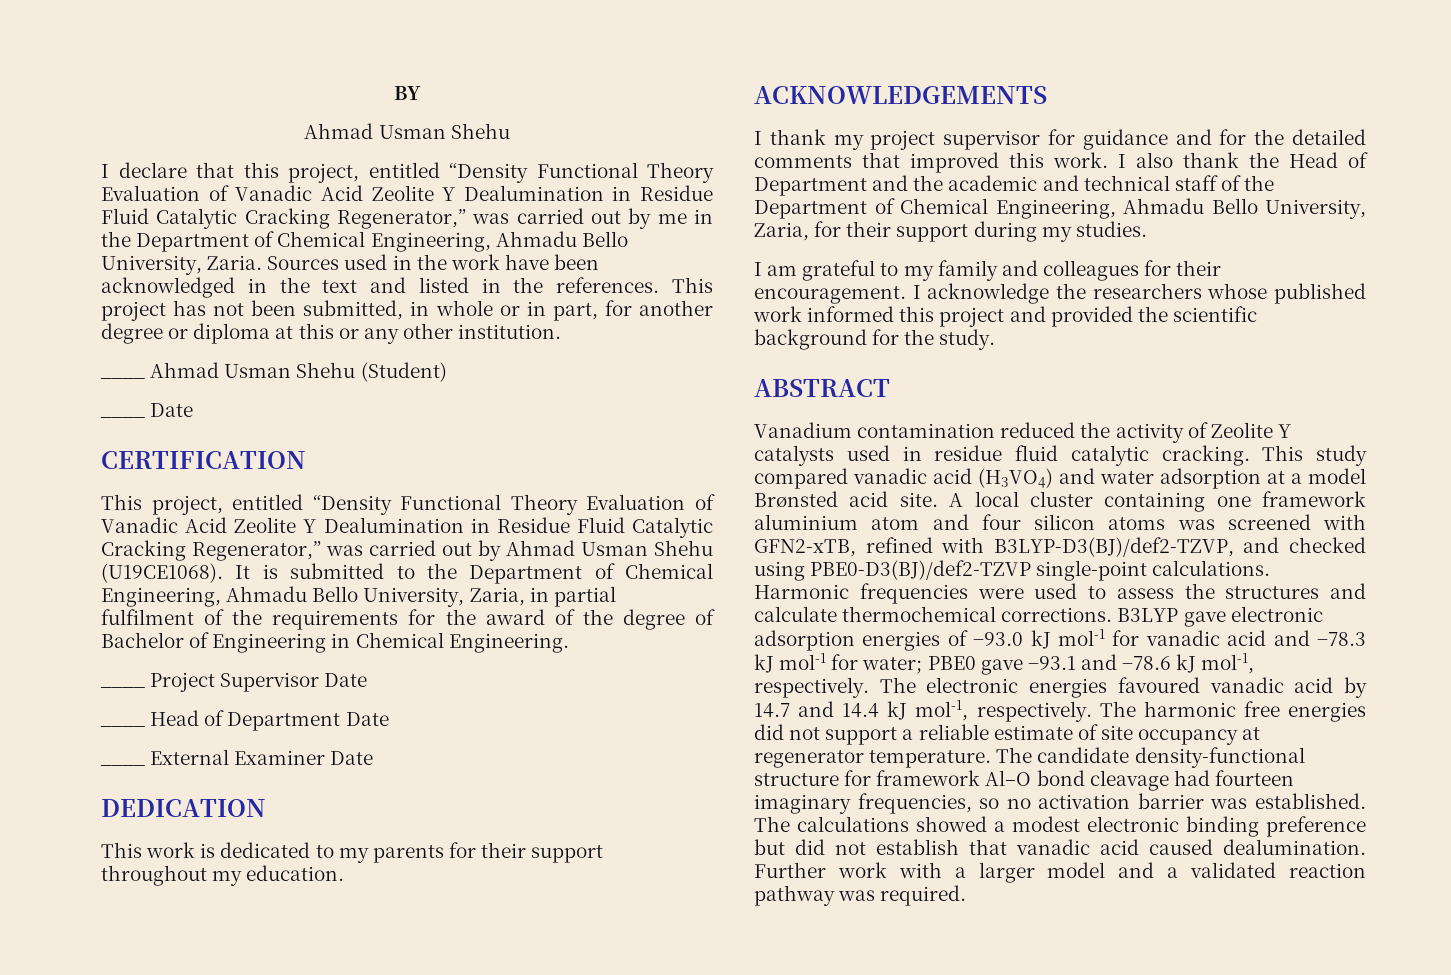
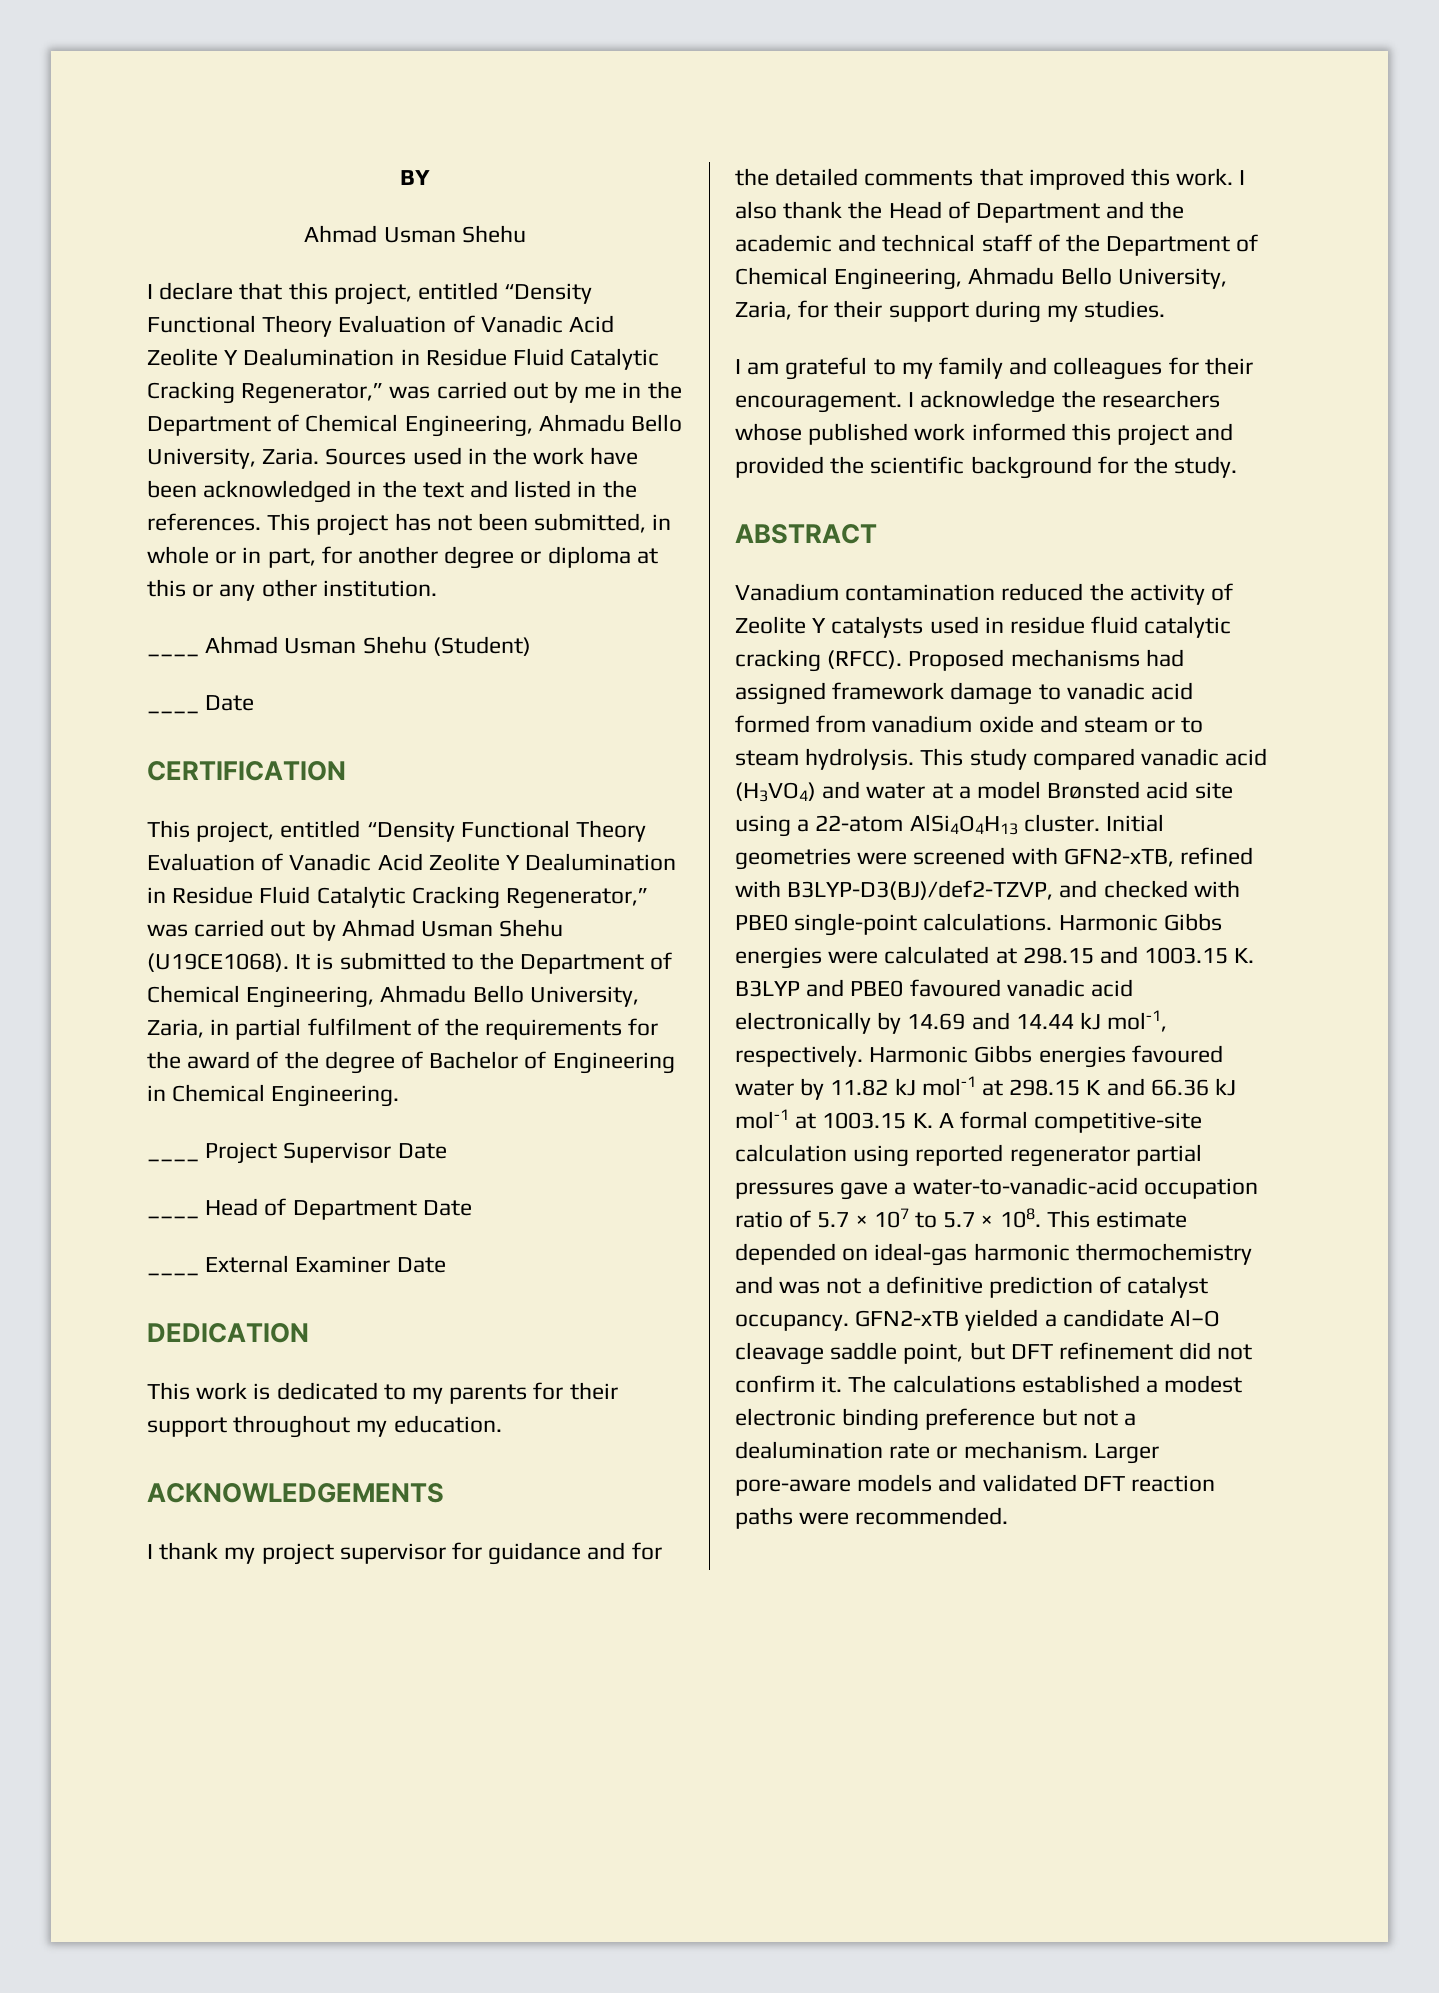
[1161,445,1250,466] cracking. -> [735,649,1184,672] [735,682,1194,705] [735,715,1204,733] [735,748,915,770] cracking (RFCC). Proposed mechanisms had assigned framework damage to vanadic acid formed from vanadium oxide and steam or to steam hydrolysis.
[1160,468,1261,489] adsorption -> (926, 791) none
[899,491,1366,512] [754,514,1215,530] site. A local cluster containing one framework aluminium atom and four silicon atoms was -> [1194,782,1233,799] [735,814,1165,837] [735,848,908,870] site using a 22-atom AlSi4O4H13 cluster. Initial geometries were
[754,560,1032,581] using PBE0-D3(BJ)/def2-TZVP -> [1193,880,1240,898] [735,914,788,931] with PBE0
[859,583,1366,604] [754,606,1323,627] [754,629,1366,651] [754,653,1255,675] [754,677,1367,698] [754,700,1366,722] [754,724,1261,745] [754,747,1305,768] [754,770,1294,791] [754,793,1366,814] frequencies were used to assess the structures and calculate thermochemical corrections. B3LYP gave electronic adsorption energies of −93.0 kJ mol-1 for vanadic acid and −78.3 kJ mol-1 for water; PBE0 gave −93.1 and −78.6 kJ mol-1, respectively. The electronic energies favoured vanadic acid by 14.7 and 14.4 kJ mol-1, respectively. The harmonic free energies did not support a reliable estimate of site occupancy at regenerator temperature. The candidate density-functional structure for framework Al–O bond cleavage had fourteen imaginary frequencies, so no activation barrier was established. -> [1163,913,1222,931] [735,946,1255,969] [735,979,1134,997] [735,1010,1168,1034] [735,1045,1223,1068] [735,1076,1237,1100] [735,1109,1203,1133] [735,1144,1202,1167] [735,1177,1258,1200] [735,1208,1188,1228] [735,1243,1252,1266] [735,1276,1209,1298] [735,1309,1221,1331] [735,1342,1253,1365] [735,1375,843,1393] Gibbs energies were calculated at 298.15 and 1003.15 K. B3LYP and PBE0 favoured vanadic acid electronically by 14.69 and 14.44 kJ mol-1, respectively. Harmonic Gibbs energies favoured water by 11.82 kJ mol-1 at 298.15 K and 66.36 kJ mol-1 at 1003.15 K. A formal competitive-site calculation using reported regenerator partial pressures gave a water-to-vanadic-acid occupation ratio of 5.7 × 107 to 5.7 × 108. This estimate depended on ideal-gas harmonic thermochemistry and was not a definitive prediction of catalyst occupancy. GFN2-xTB yielded a candidate Al–O cleavage saddle point, but DFT refinement did not confirm it.
[916,816,987,832] showed -> [1021,1375,1140,1393] established
[795,839,1366,855] [754,862,1366,883] [754,885,967,906] did not establish that vanadic acid caused dealumination. Further work with a larger model and a validated reaction pathway was required. -> [1082,1410,1137,1426] [735,1441,1159,1464] [735,1474,1216,1496] [735,1507,1009,1529] not a dealumination rate or mechanism. Larger pore-aware models and validated DFT reaction paths were recommended.

